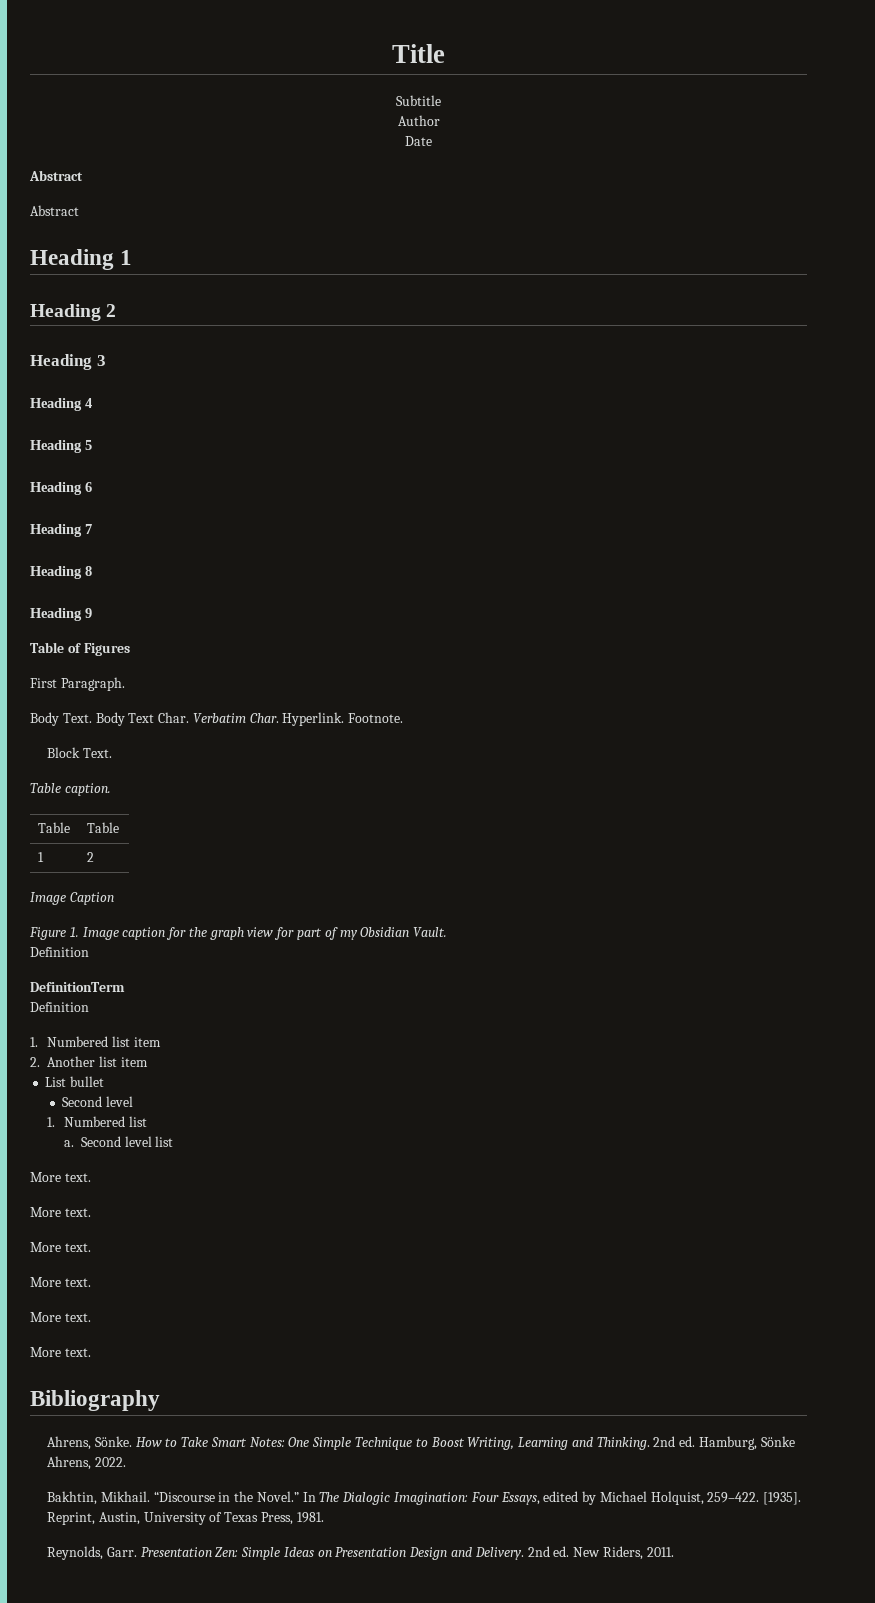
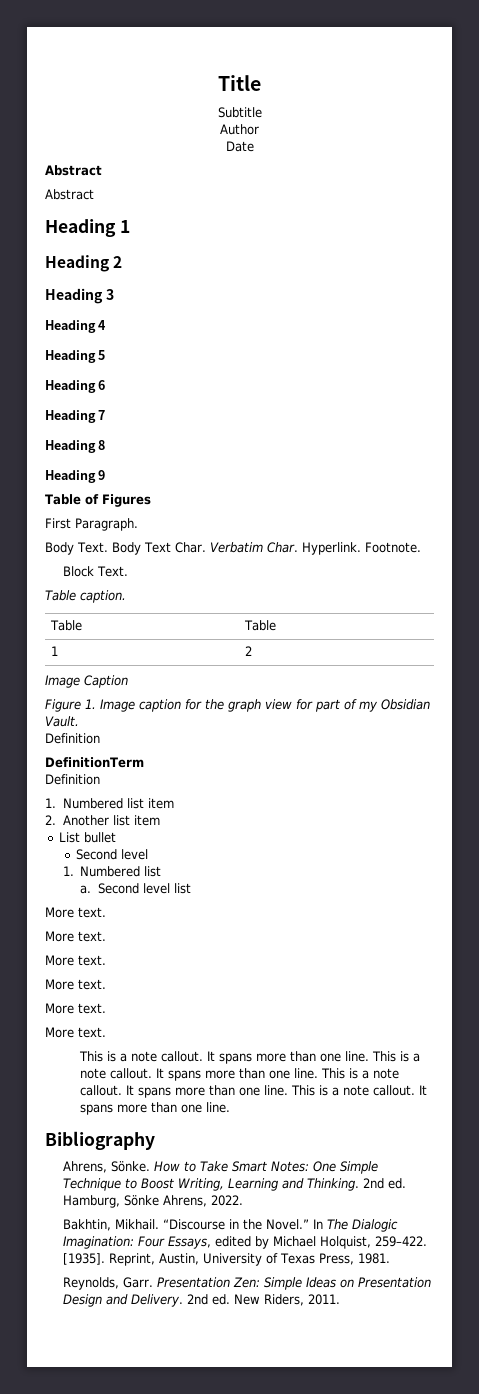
(91, 1352) none -> [79,1051,421,1064] [80,1068,400,1081] [80,1085,428,1098] [80,1102,231,1115] // This is a note callout. It spans more than one line. This is a note callout. It spans more than one line. This is a note callout. It spans more than one line. This is a note callout. It spans more than one line.

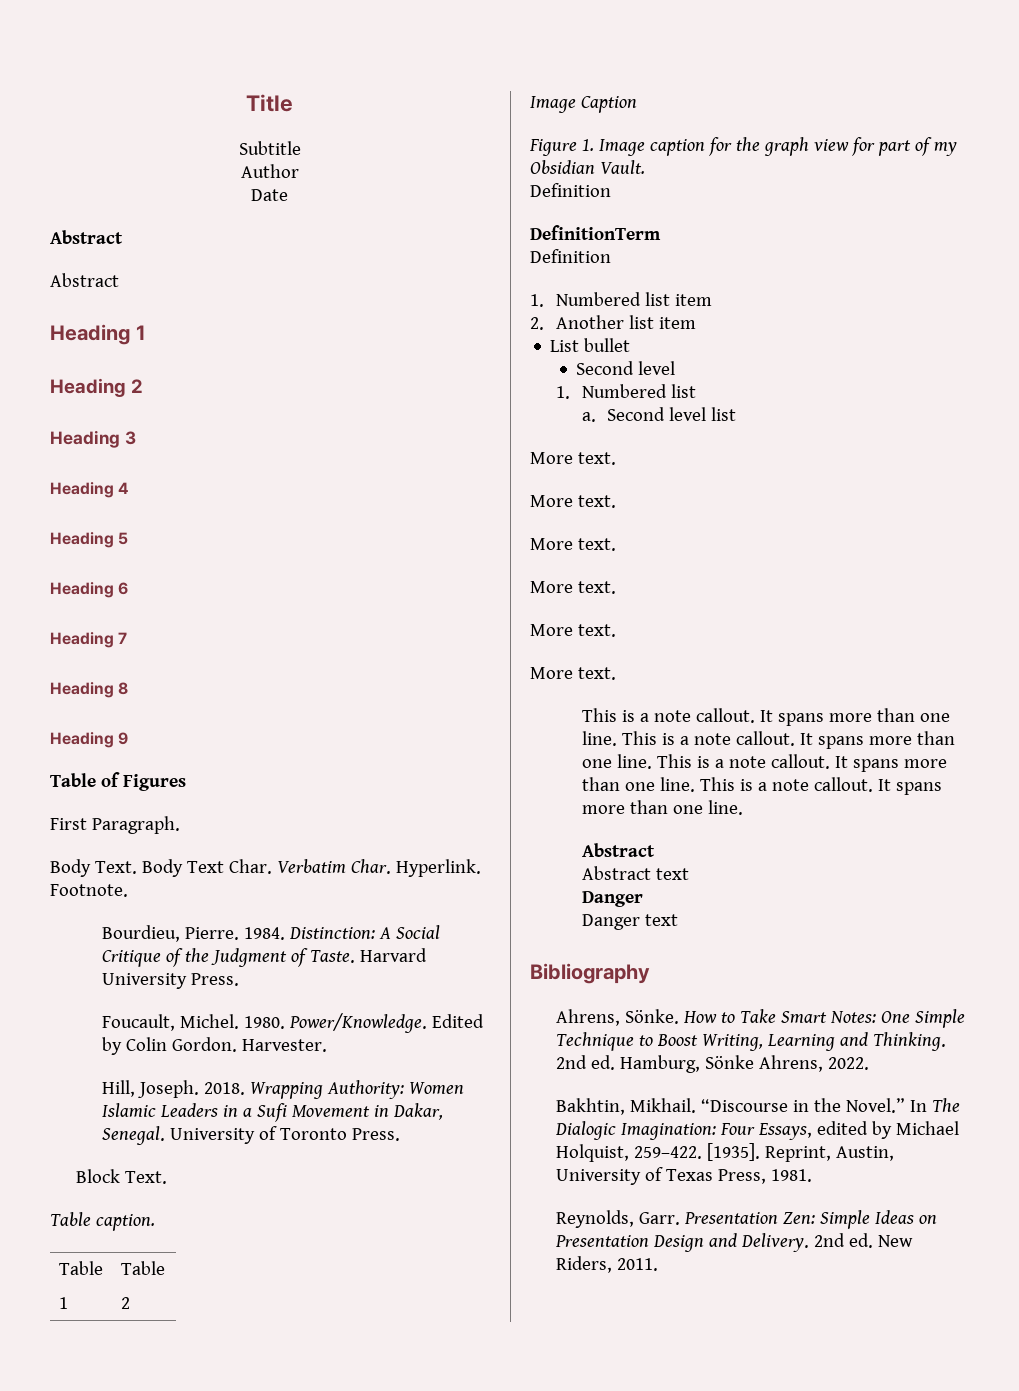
(421, 547) none -> [101,925,440,942] [101,948,427,967] [101,973,239,989] [101,1013,484,1033] [101,1037,327,1055] [101,1080,464,1099] [101,1103,443,1122] [101,1126,400,1145] // Bourdieu, Pierre. 1984. Distinction: A Social Critique of the Judgment of Taste. Harvard University Press. // Foucault, Michel. 1980. Power/Knowledge. Edited by Colin Gordon. Harvester. // Hill, Joseph. 2018. Wrapping Authority: Women Islamic Leaders in a Sufi Movement in Dakar, Senegal. University of Toronto Press.
(231, 1107) none -> [581,843,655,857] [581,866,689,880] [581,891,643,907] [581,914,678,930] // Abstract // Abstract text // Danger // Danger text

